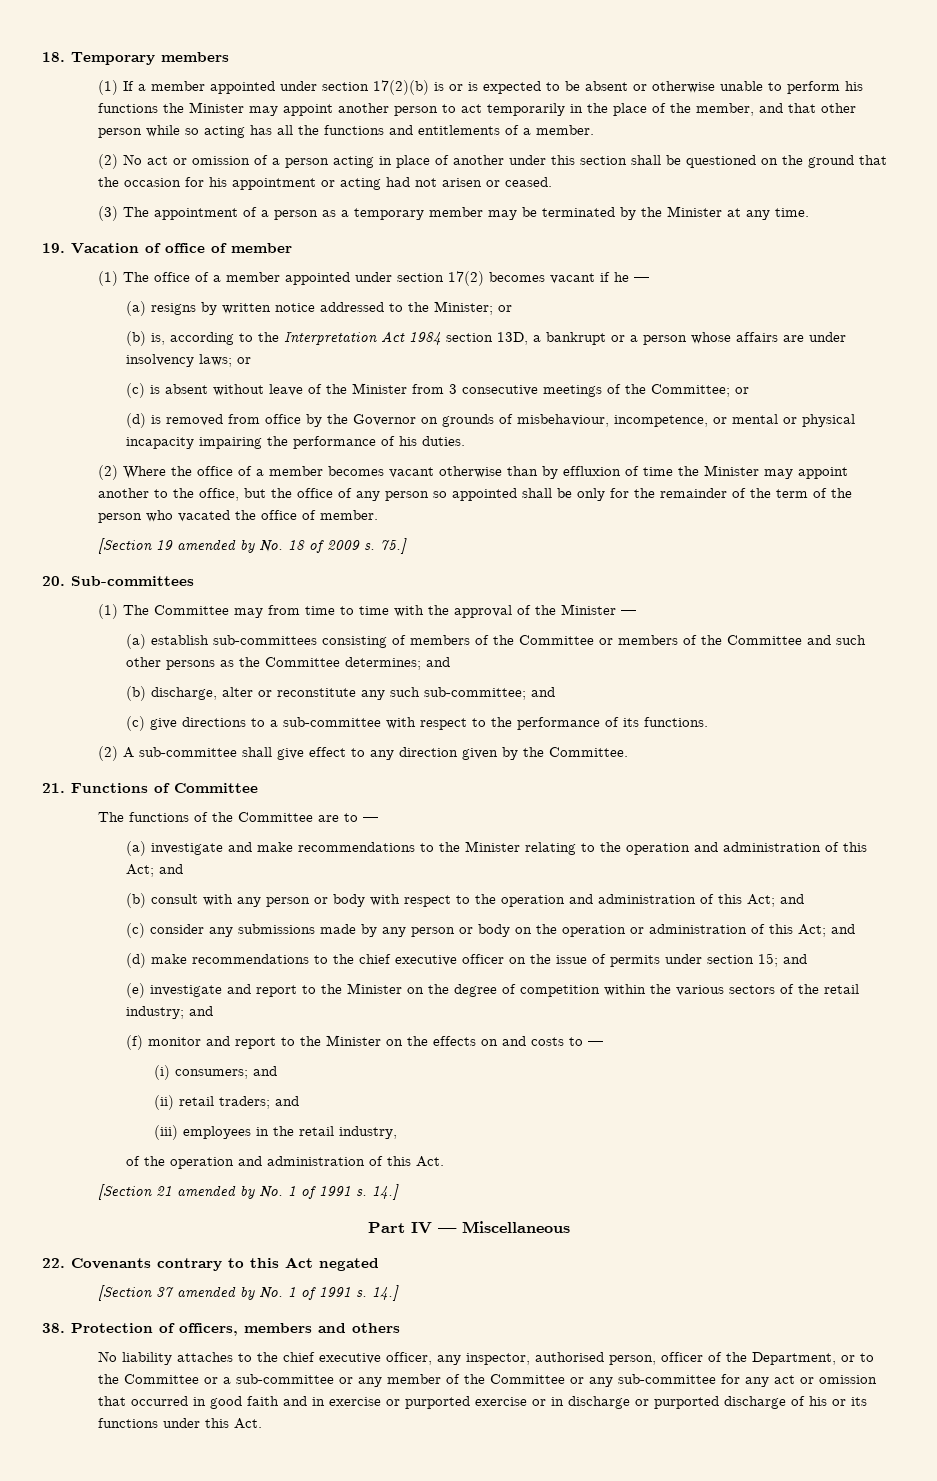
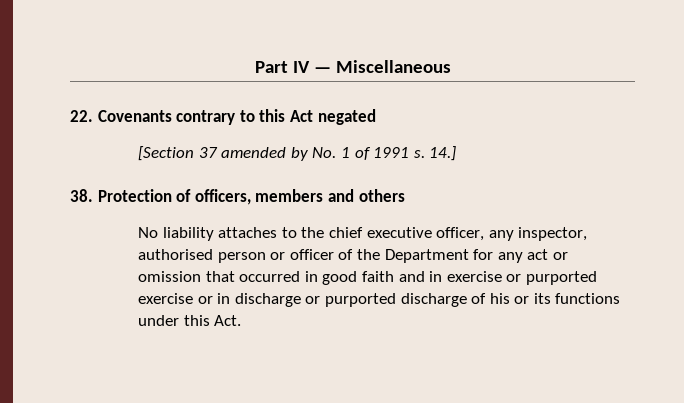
[42,52,229,65] [98,80,864,95] [98,102,857,116] [98,125,595,138] [98,154,888,169] [98,177,553,190] [98,206,810,221] [42,243,292,254] [98,271,650,286] [126,301,513,316] [126,331,847,346] [126,354,252,367] [126,383,750,398] [126,413,856,428] [126,436,466,449] [98,465,849,480] [98,488,853,501] [98,510,379,523] [98,538,408,554] [42,576,194,586] [98,604,637,619] [126,634,867,649] [126,657,451,670] [126,686,556,701] [126,716,709,731] [98,746,629,761] [42,783,258,793] [98,812,379,822] [126,841,868,856] [126,864,184,877] [126,893,805,908] [126,923,856,938] [126,953,808,968] [126,983,860,998] [126,1006,214,1019] [126,1035,604,1050] [154,1065,278,1080] [154,1095,300,1110] [154,1125,398,1140] [126,1156,445,1169] [98,1184,400,1200] 18. Temporary members // (1) If a member appointed under section 17(2)(b) is or is expected to be absent or otherwise unable to perform his functions the Minister may appoint another person to act temporarily in the place of the member, and that other person while so acting has all the functions and entitlements of a member. // (2) No act or omission of a person acting in place of another under this section shall be questioned on the ground that the occasion for his appointment or acting had not arisen or ceased. // (3) The appointment of a person as a temporary member may be terminated by the Minister at any time. // 19. Vacation of office of member // (1) The office of a member appointed under section 17(2) becomes vacant if he — // (a) resigns by written notice addressed to the Minister; or // (b) is, according to the Interpretation Act 1984 section 13D, a bankrupt or a person whose affairs are under insolvency laws; or // (c) is absent without leave of the Minister from 3 consecutive meetings of the Committee; or // (d) is removed from office by the Governor on grounds of misbehaviour, incompetence, or mental or physical incapacity impairing the performance of his duties. // (2) Where the office of a member becomes vacant otherwise than by effluxion of time the Minister may appoint another to the office, but the office of any person so appointed shall be only for the remainder of the term of the person who vacated the office of member. // [Section 19 amended by No. 18 of 2009 s. 75.] // 20. Sub-committees // (1) The Committee may from time to time with the approval of the Minister — // (a) establish sub-committees consisting of members of the Committee or members of the Committee and such other persons as the Committee determines; and // (b) discharge, alter or reconstitute any such sub-committee; and // (c) give directions to a sub-committee with respect to the performance of its functions. // (2) A sub-committee shall give effect to any direction given by the Committee. // 21. Functions of Committee // The functions of the Committee are to — // (a) investigate and make recommendations to the Minister relating to the operation and administration of this Act; and // (b) consult with any person or body with respect to the operation and administration of this Act; and // (c) consider any submissions made by any person or body on the operation or administration of this Act; and // (d) make recommendations to the chief executive officer on the issue of permits under section 15; and // (e) investigate and report to the Minister on the degree of competition within the various sectors of the retail industry; and // (f) monitor and report to the Minister on the effects on and costs to — // (i) consumers; and // (ii) retail traders; and // (iii) employees in the retail industry, // of the operation and administration of this Act. // [Section 21 amended by No. 1 of 1991 s. 14.] // -> (254, 67) none
[609,1355,657,1365] person, -> [217,252,286,263] person or
[752,1352,875,1365] [98,1374,717,1387] Department, or to the Committee or a sub-committee or any member of the Committee or any sub-committee -> [384,249,469,263] Department

